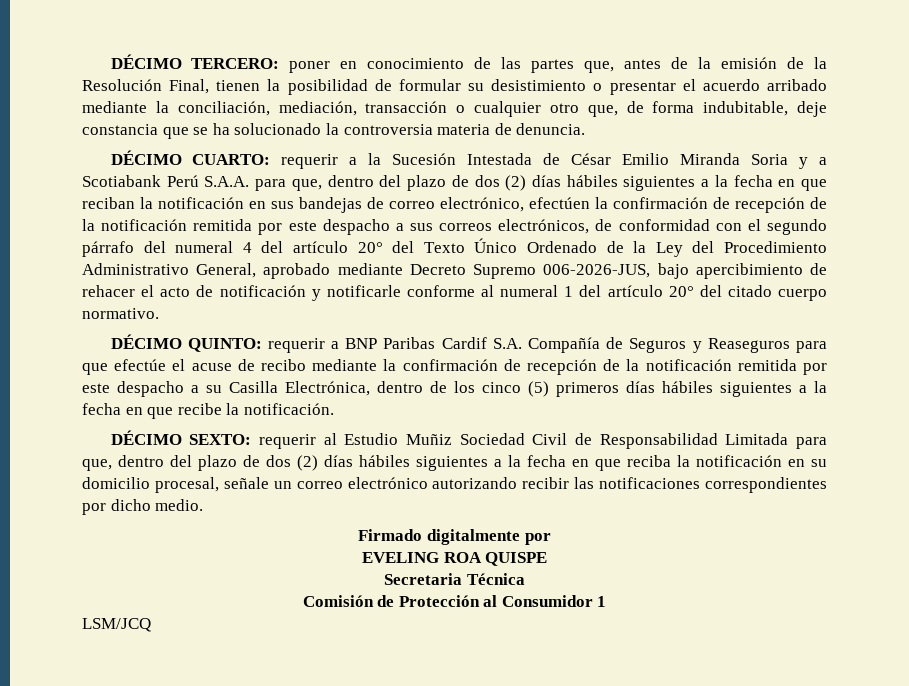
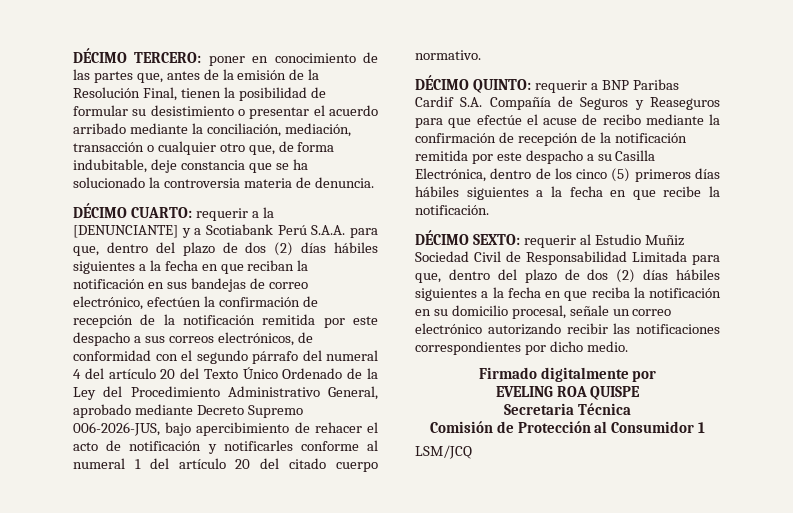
[392,153,789,165] Sucesión Intestada de César Emilio Miranda Soria -> [73,225,178,238] [DENUNCIANTE]
[357,242,383,253] 20° -> [160,369,176,379] 20
[326,285,401,297] notificarle -> [223,440,293,451] notificarles
[668,286,694,297] 20° -> [235,459,251,469] 20

